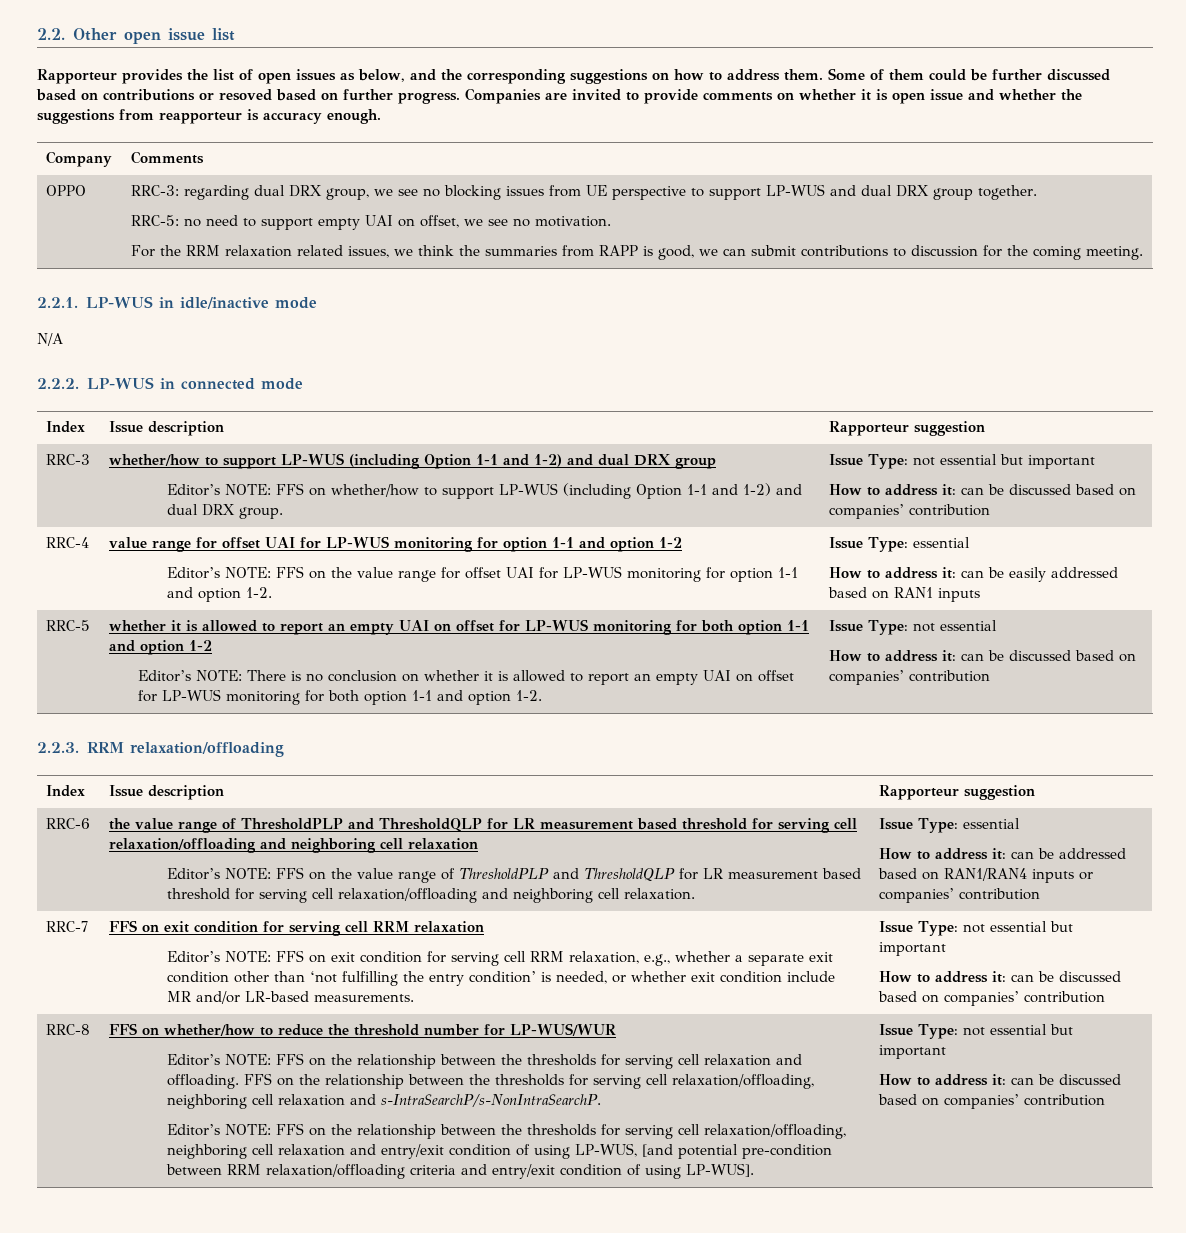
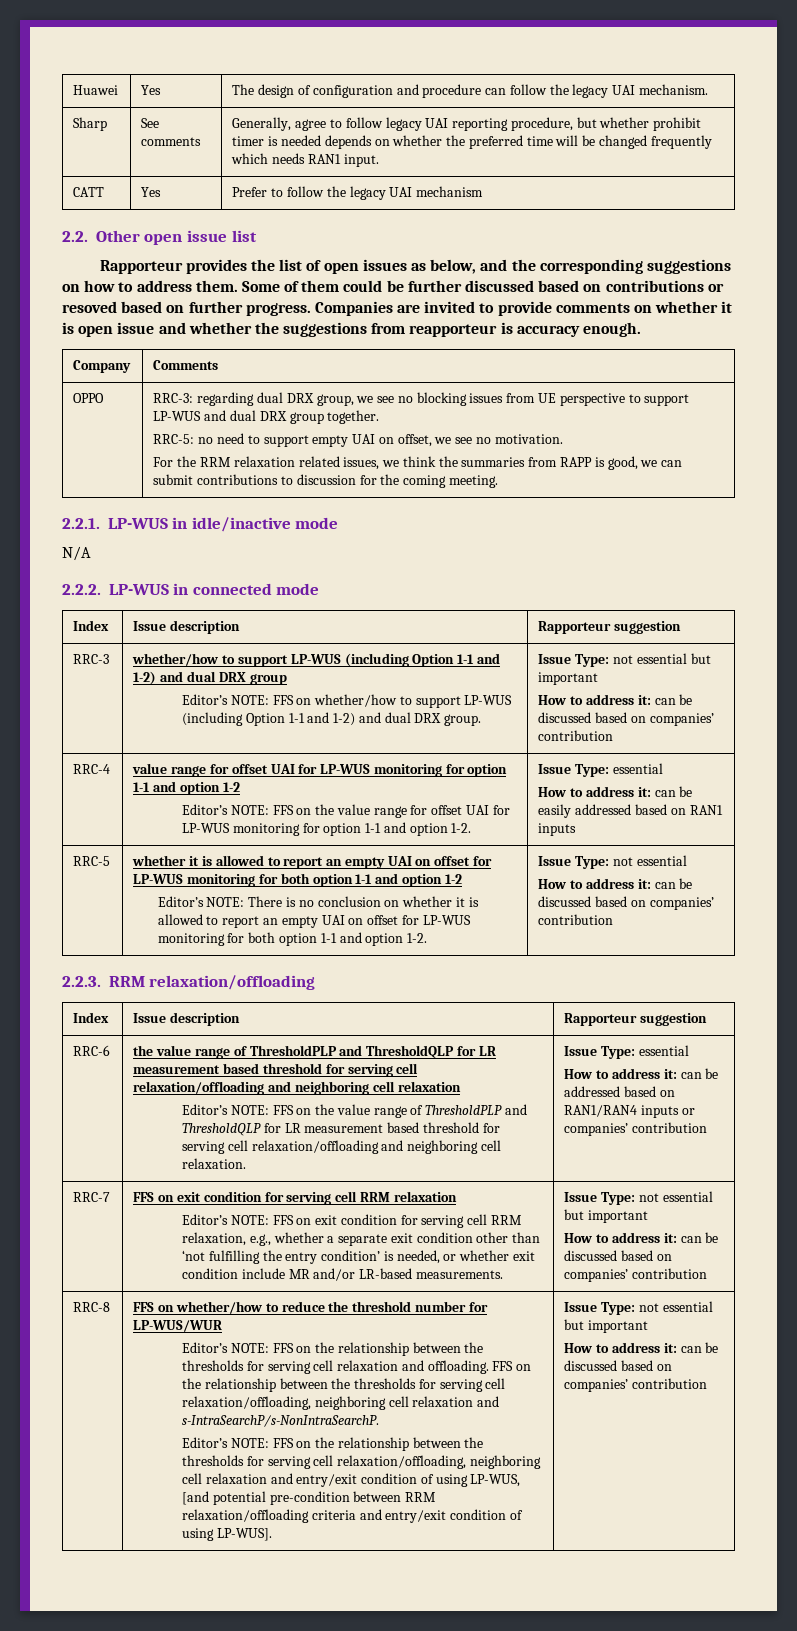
(37, 34) none -> [73,85,119,95] [141,85,162,95] [232,84,708,98] [73,117,108,131] [141,118,160,128] [141,137,202,146] [232,117,702,131] [232,135,712,149] [231,153,379,167] [73,187,105,197] [141,187,162,197] [232,186,484,200] Huawei | Yes | The design of configuration and procedure can follow the legacy UAI mechanism. // Sharp | See comments | Generally, agree to follow legacy UAI reporting procedure, but whether prohibit timer is needed depends on whether the preferred time will be changed frequently which needs RAN1 input. // CATT | Yes | Prefer to follow the legacy UAI mechanism //

